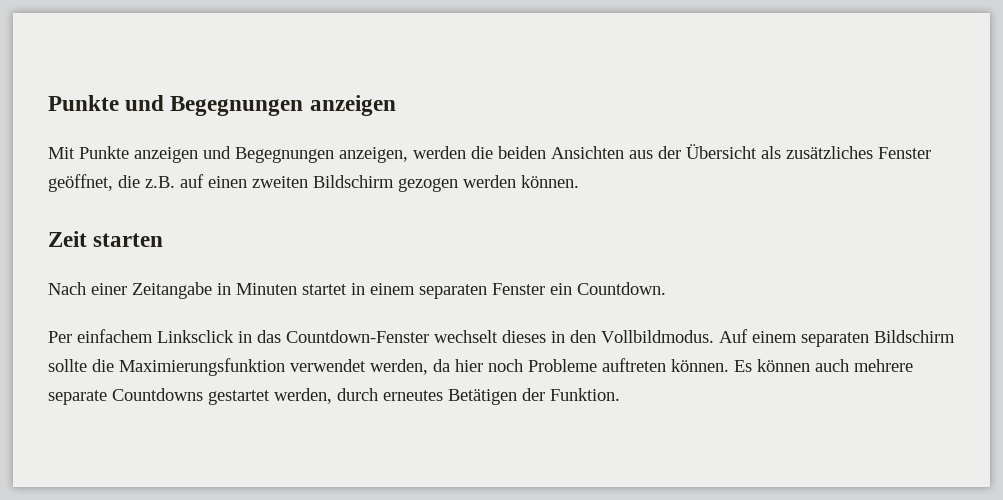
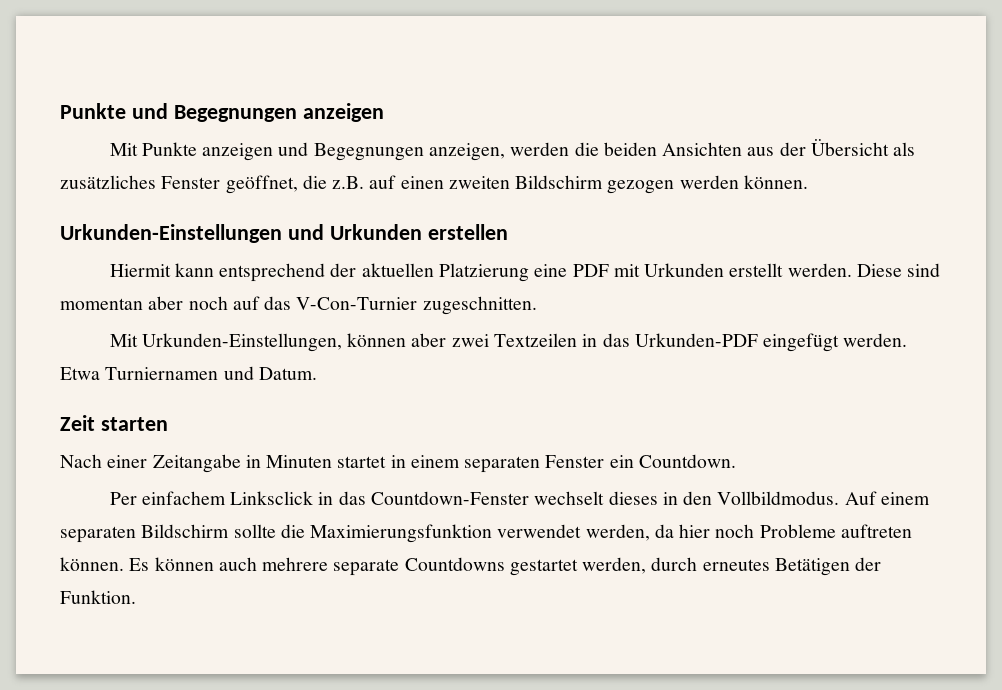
(579, 181) none -> [60,224,508,243] [109,263,941,282] [60,296,537,315] [109,333,908,352] [60,366,317,380] // Urkunden-Einstellungen und Urkunden erstellen // Hiermit kann entsprechend der aktuellen Platzierung eine PDF mit Urkunden erstellt werden. Diese sind momentan aber noch auf das V-Con-Turnier zugeschnitten. // Mit Urkunden-Einstellungen, können aber zwei Textzeilen in das Urkunden-PDF eingefügt werden. Etwa Turniernamen und Datum.

